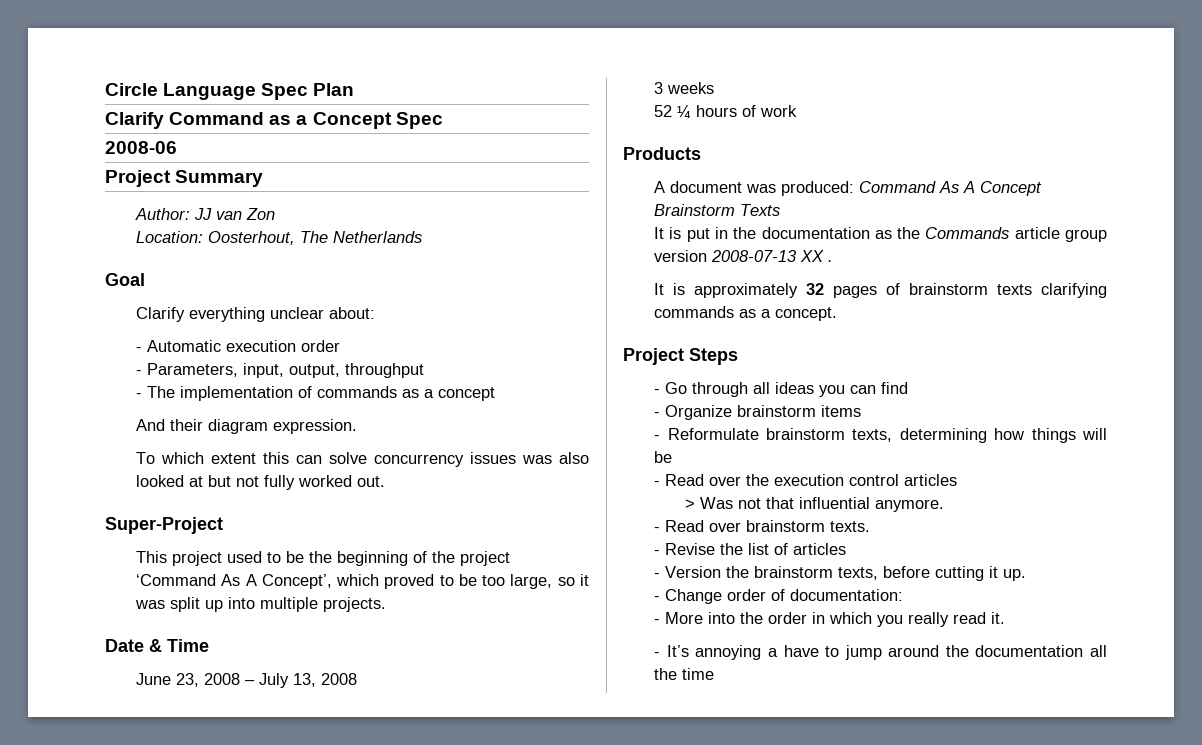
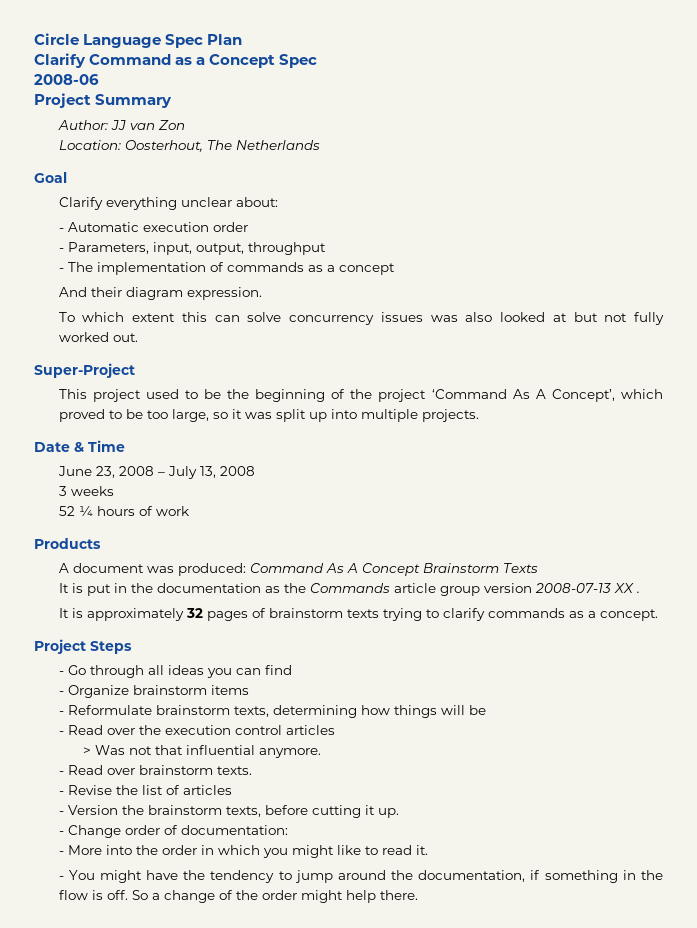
[1041,283,1107,298] clarifying -> [382,608,485,621] trying to clarify
[908,612,950,627] really -> [291,845,378,858] might like to
[666,645,1107,660] [654,668,715,680] It’s annoying a have to jump around the documentation all the time -> [68,870,663,883] [58,890,418,903] You might have the tendency to jump around the documentation, if something in the flow is off. So a change of the order might help there.

